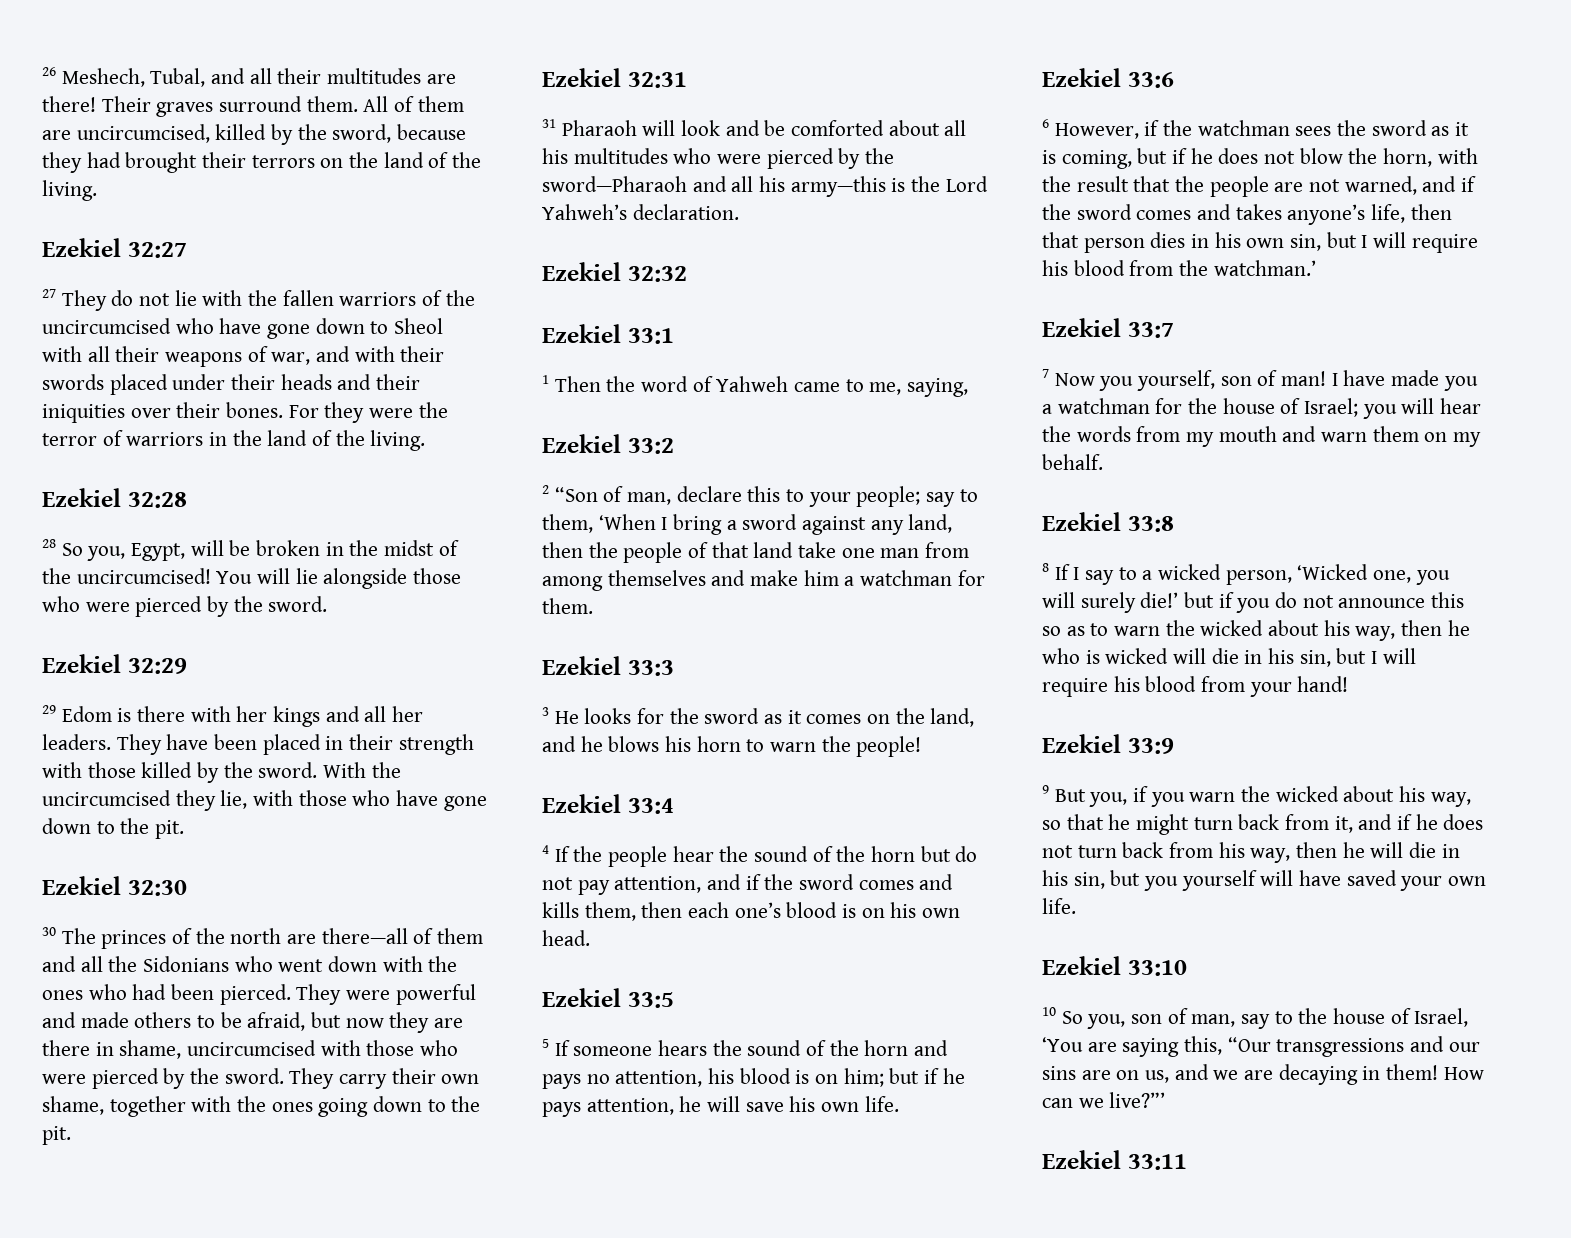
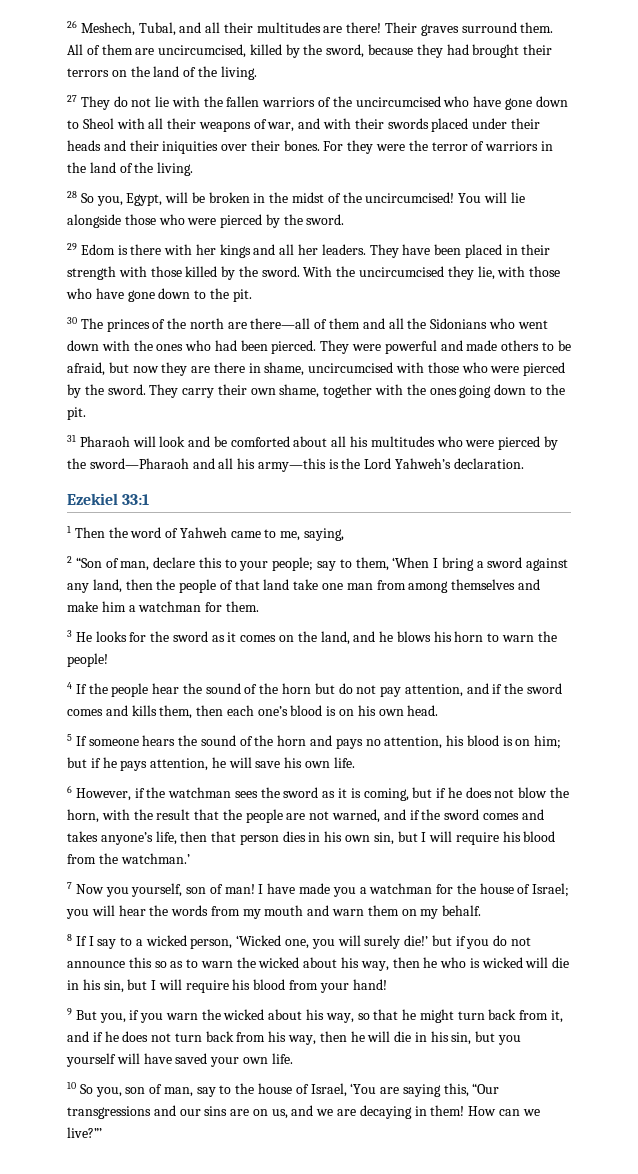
[42,238,187,258] // Ezekiel 32:27 -> (257, 73) none
[42,488,187,508] // Ezekiel 32:28 -> (194, 169) none
[42,654,187,674] // Ezekiel 32:29 -> (345, 219) none
[42,876,187,896] // Ezekiel 32:30 -> (252, 295) none
[542,68,687,88] // Ezekiel 32:31 -> (86, 413) none
[542,262,687,282] // Ezekiel 32:32 -> (524, 463) none
[542,434,674,454] // Ezekiel 33:2 -> (345, 534) none
[542,656,674,676] // Ezekiel 33:3 -> (259, 606) none
[542,794,674,814] // Ezekiel 33:4 -> (108, 660) none
[542,988,674,1008] // Ezekiel 33:5 -> (439, 710) none
[1042,68,1174,88] // Ezekiel 33:6 -> (355, 762) none
[1042,318,1174,338] // Ezekiel 33:7 -> (190, 858) none
[1042,512,1174,532] // Ezekiel 33:8 -> (482, 910) none
[1042,734,1174,754] // Ezekiel 33:9 -> (387, 984) none
[1042,956,1187,976] // Ezekiel 33:10 -> (293, 1058) none
[1042,1150,1187,1170] // Ezekiel 33:11 -> (102, 1132) none

